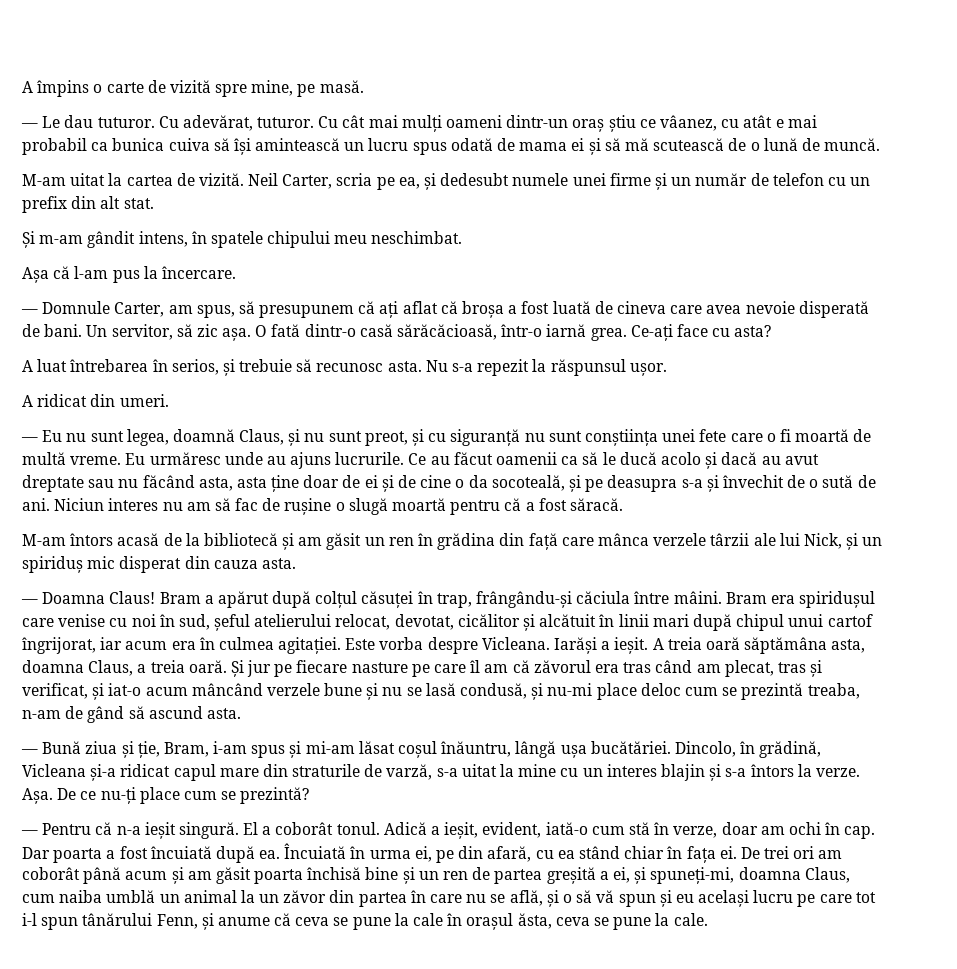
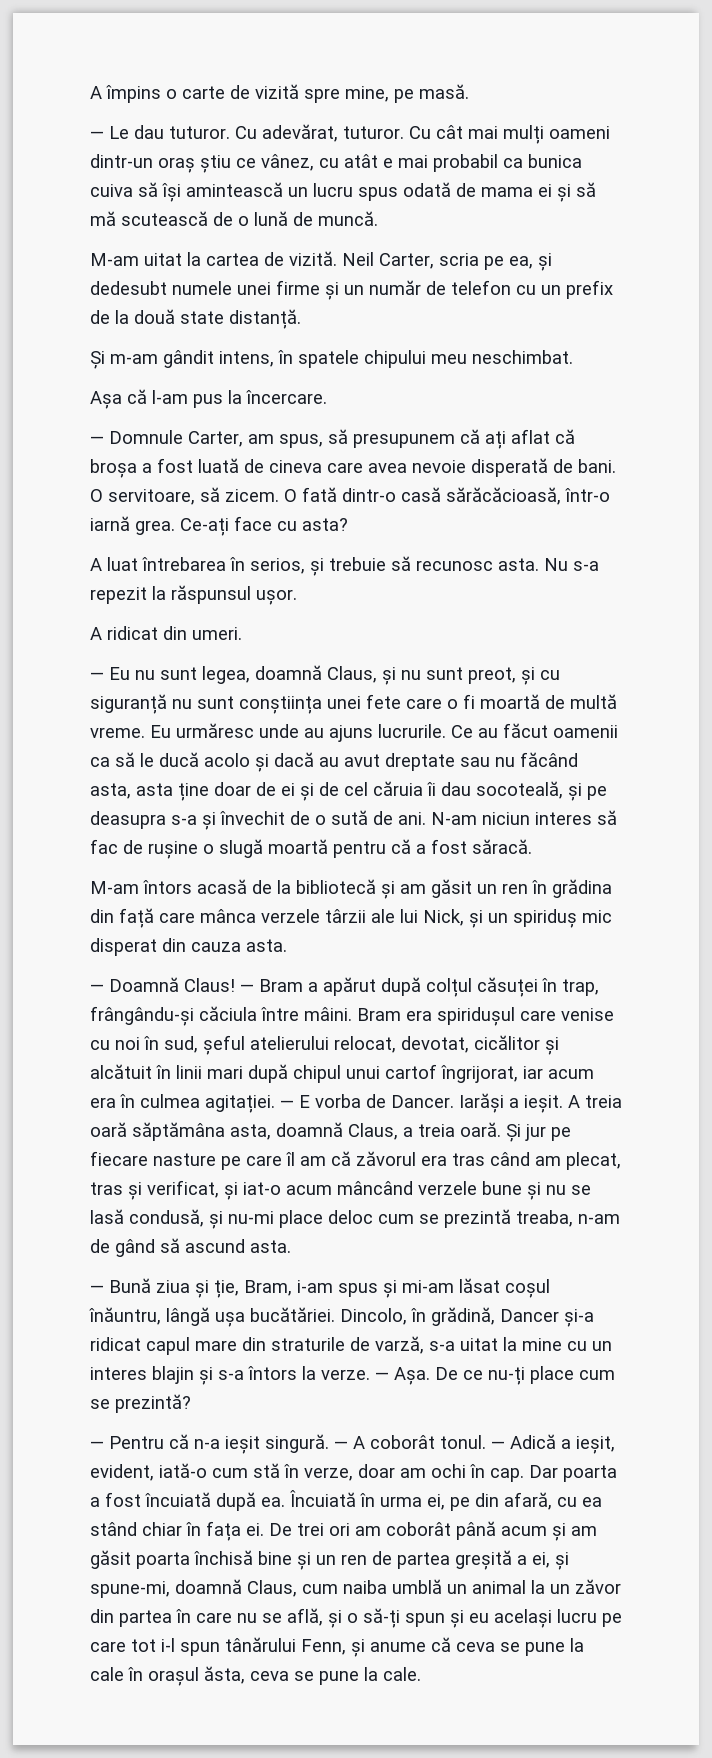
[659,115,717,131] vâanez, -> [261,154,314,171] vânez,
[71,196,154,209] din alt stat. -> [90,309,301,329] de la două state distanță.
[86,324,252,341] Un servitor, să zic așa. -> [90,487,279,505] O servitoare, să zicem.
[420,475,488,488] cine o da -> [344,781,471,796] cel căruia îi dau
[54,498,211,511] Niciun interes nu am -> [431,812,592,825] N-am niciun interes
[42,591,156,604] Doamna Claus! -> [109,977,254,992] Doamnă Claus! —
[345,637,550,654] Este vorba despre Vicleana. -> [280,1094,454,1108] — E vorba de Dancer.
[22,660,84,673] doamna -> [276,1122,343,1137] doamnă
[22,764,86,777] Vicleana -> [500,1309,559,1322] Dancer
(860, 772) none -> [375,1372,389,1380] —
[243,822,272,835] El a -> [334,1436,365,1449] — A
(380, 828) none -> [491,1441,505,1449] —
[650,867,801,884] spuneți-mi, doamna -> [90,1579,242,1598] spune-mi, doamnă
[576,890,615,903] să vă -> [363,1608,400,1628] să-ți

